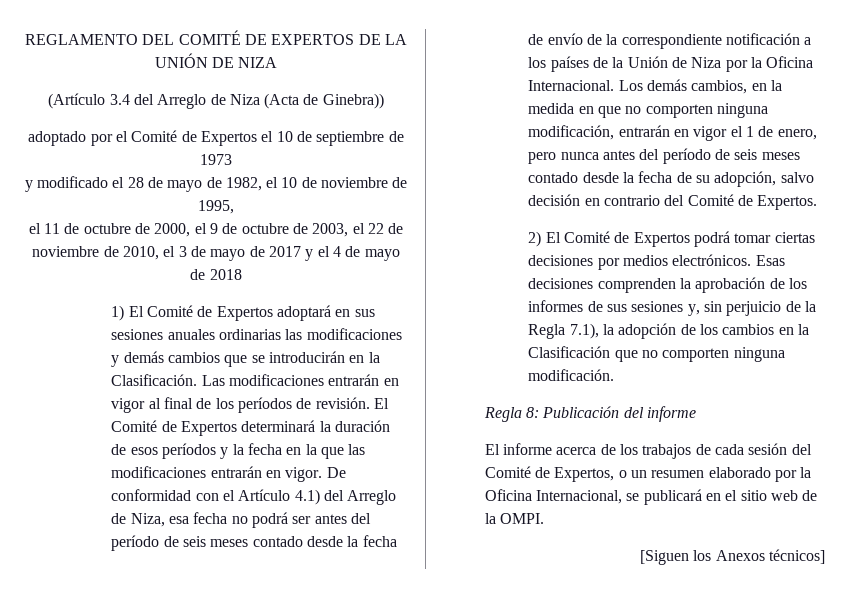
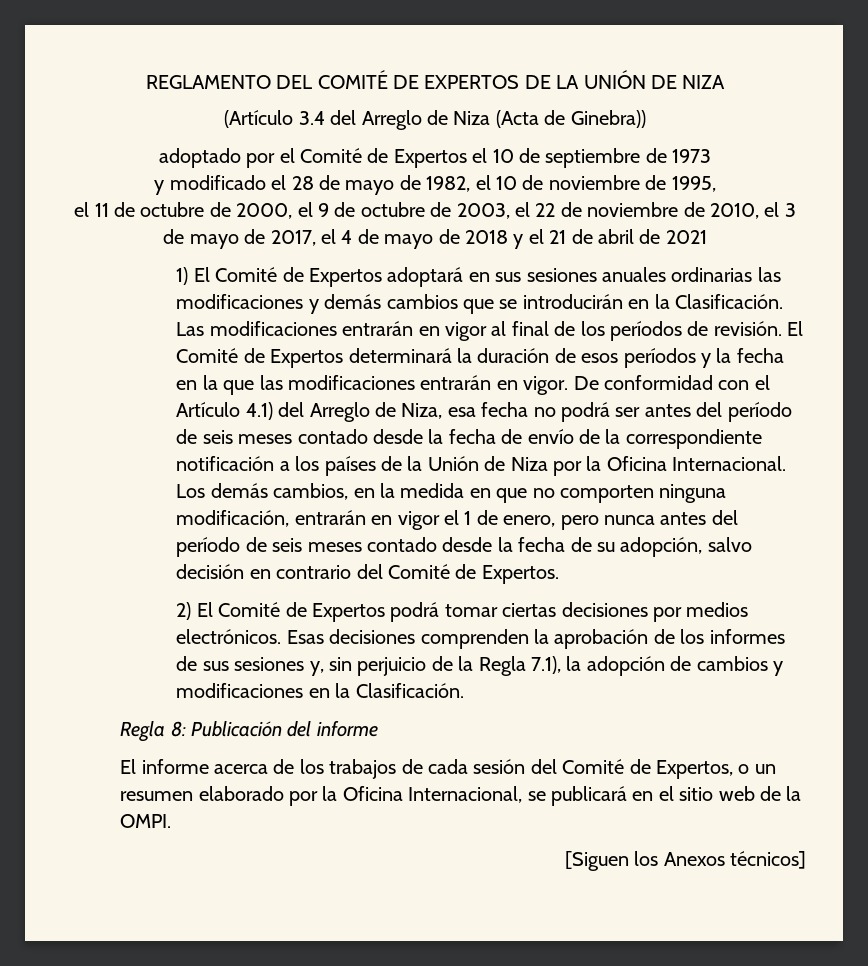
[268,246,314,261] 2017 y -> [270,230,316,246] 2017,
(242, 274) none -> [513,229,707,249] y el 21 de abril de 2021
[699,324,809,335] [528,346,785,362] [528,369,615,381] los cambios en la Clasificación que no comporten ninguna modificación. -> [696,656,784,676] [176,683,464,698] cambios y modificaciones en la Clasificación.

